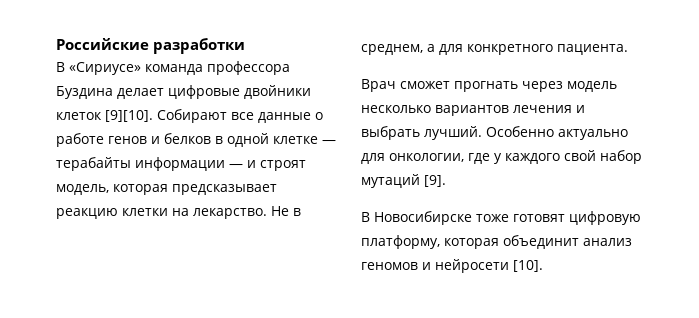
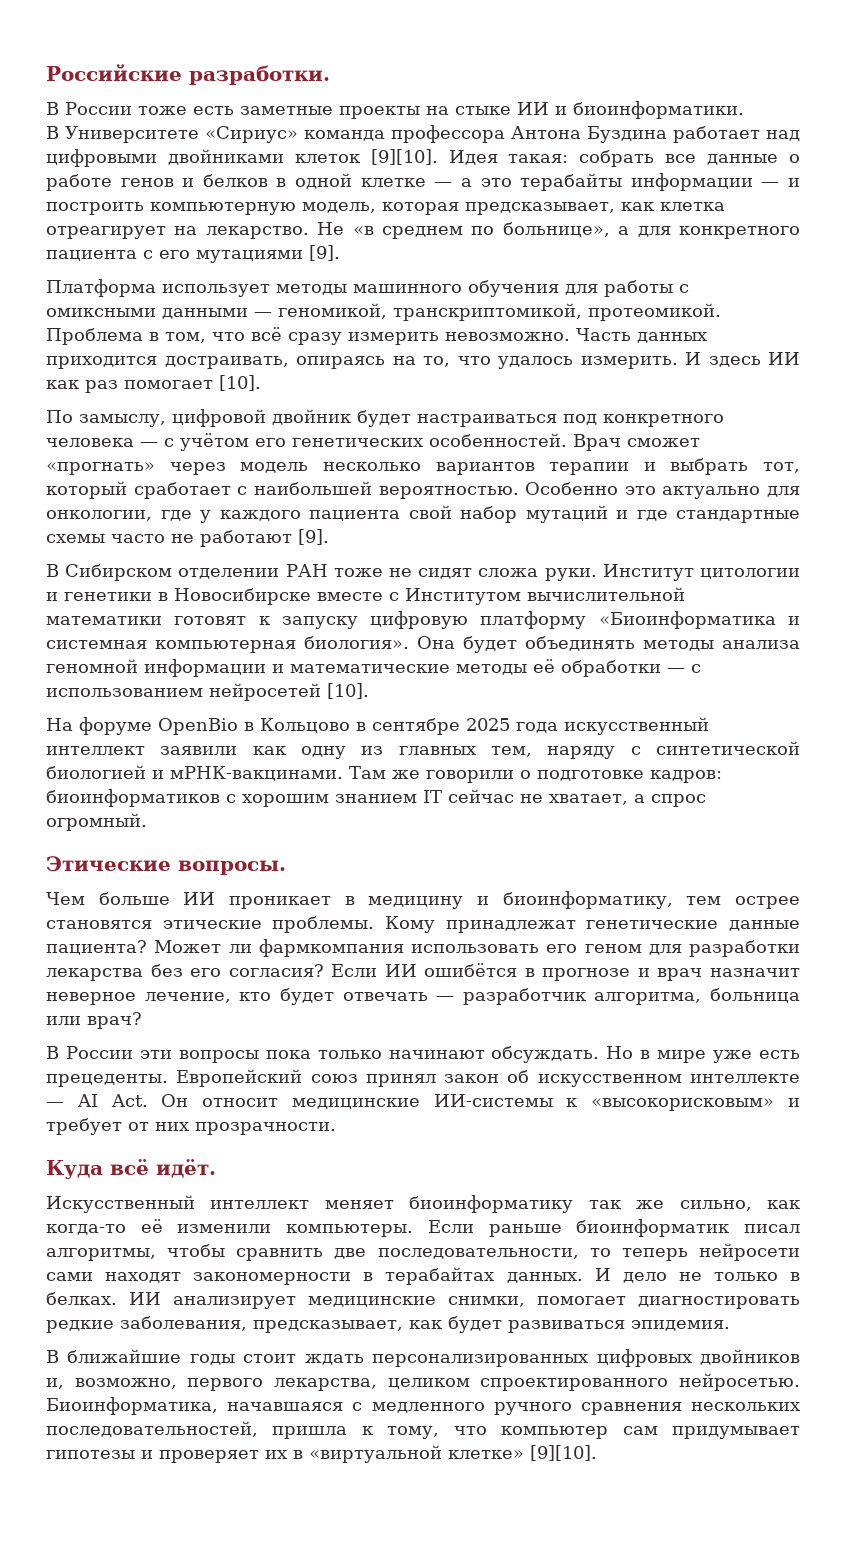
[153,38,246,54] [56,61,290,75] [56,85,311,99] [56,109,227,123] разработки // В «Сириусе» команда профессора Буздина делает цифровые двойники клеток [9][10]. Собирают -> [189,65,330,85] [46,101,744,119] [46,125,800,143] [46,149,655,167] разработки. // В России тоже есть заметные проекты на стыке ИИ и биоинформатики. // В Университете «Сириус» команда профессора Антона Буздина работает над цифровыми двойниками клеток [9][10]. Идея такая: собрать
(336, 142) none -> [460,178,512,187] а это
[260,160,306,171] [56,184,277,195] [56,206,301,219] [361,44,628,55] строят модель, которая предсказывает реакцию клетки на лекарство. Не в среднем, а для конкретного пациента. // -> [46,202,725,215] [46,222,800,239] [46,245,340,263] [46,279,689,297] [46,303,721,321] [46,327,707,345] [46,352,800,369] [46,375,261,393] [46,409,724,427] [46,433,567,451] построить компьютерную модель, которая предсказывает, как клетка отреагирует на лекарство. Не «в среднем по больнице», а для конкретного пациента с его мутациями [9]. // Платформа использует методы машинного обучения для работы с омиксными данными — геномикой, транскриптомикой, протеомикой. Проблема в том, что всё сразу измерить невозможно. Часть данных приходится достраивать, опираясь на то, что удалось измерить. И здесь ИИ как раз помогает [10]. // По замыслу, цифровой двойник будет настраиваться под конкретного человека — с учётом его генетических особенностей.
[454,81,518,92] прогнать -> [46,462,155,475] «прогнать»
[513,105,572,113] лечения -> [549,462,630,475] терапии
[424,126,554,140] лучший. Особенно -> [763,462,800,473] [46,481,656,499] тот, который сработает с наибольшей вероятностью. Особенно это
(560, 158) none -> [309,510,400,521] пациента
[424,175,446,187] [361,211,641,225] [361,235,632,249] [361,259,543,273] [9]. // В Новосибирске тоже готовят цифровую платформу, которая объединит анализ геномов и нейросети [10]. -> [616,510,800,523] [46,529,329,547] [46,564,800,581] [46,587,685,605] [46,611,800,629] [46,636,800,653] [46,659,701,677] [46,683,369,701] [46,717,709,735] [46,741,800,759] [46,765,722,783] [46,789,706,807] [46,813,147,831] [46,856,286,875] [46,891,800,909] [46,916,800,933] [46,939,800,957] [46,963,800,981] [46,988,800,1005] [46,1012,142,1029] [46,1046,800,1063] [46,1069,800,1087] [46,1094,801,1111] [46,1118,336,1135] [46,1159,216,1179] [46,1195,802,1213] [46,1219,800,1237] [46,1243,800,1261] [46,1267,801,1285] [46,1292,800,1309] [46,1316,730,1333] [46,1349,800,1367] [46,1373,800,1391] [46,1397,800,1415] [46,1421,801,1439] [46,1445,597,1463] и где стандартные схемы часто не работают [9]. // В Сибирском отделении РАН тоже не сидят сложа руки. Институт цитологии и генетики в Новосибирске вместе с Институтом вычислительной математики готовят к запуску цифровую платформу «Биоинформатика и системная компьютерная биология». Она будет объединять методы анализа геномной информации и математические методы её обработки — с использованием нейросетей [10]. // На форуме OpenBio в Кольцово в сентябре 2025 года искусственный интеллект заявили как одну из главных тем, наряду с синтетической биологией и мРНК-вакцинами. Там же говорили о подготовке кадров: биоинформатиков с хорошим знанием IT сейчас не хватает, а спрос огромный. // Этические вопросы. // Чем больше ИИ проникает в медицину и биоинформатику, тем острее становятся этические проблемы. Кому принадлежат генетические данные пациента? Может ли фармкомпания использовать его геном для разработки лекарства без его согласия? Если ИИ ошибётся в прогнозе и врач назначит неверное лечение, кто будет отвечать — разработчик алгоритма, больница или врач? // В России эти вопросы пока только начинают обсуждать. Но в мире уже есть прецеденты. Европейский союз принял закон об искусственном интеллекте — AI Act. Он относит медицинские ИИ-системы к «высокорисковым» и требует от них прозрачности. // Куда всё идёт. // Искусственный интеллект меняет биоинформатику так же сильно, как когда-то её изменили компьютеры. Если раньше биоинформатик писал алгоритмы, чтобы сравнить две последовательности, то теперь нейросети сами находят закономерности в терабайтах данных. И дело не только в белках. ИИ анализирует медицинские снимки, помогает диагностировать редкие заболевания, предсказывает, как будет развиваться эпидемия. // В ближайшие годы стоит ждать персонализированных цифровых двойников и, возможно, первого лекарства, целиком спроектированного нейросетью. Биоинформатика, начавшаяся с медленного ручного сравнения нескольких последовательностей, пришла к тому, что компьютер сам придумывает гипотезы и проверяет их в «виртуальной клетке» [9][10].

